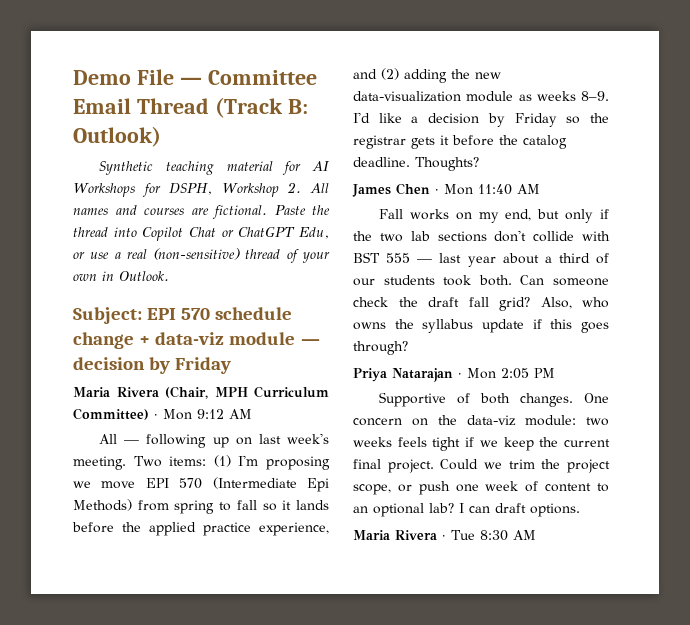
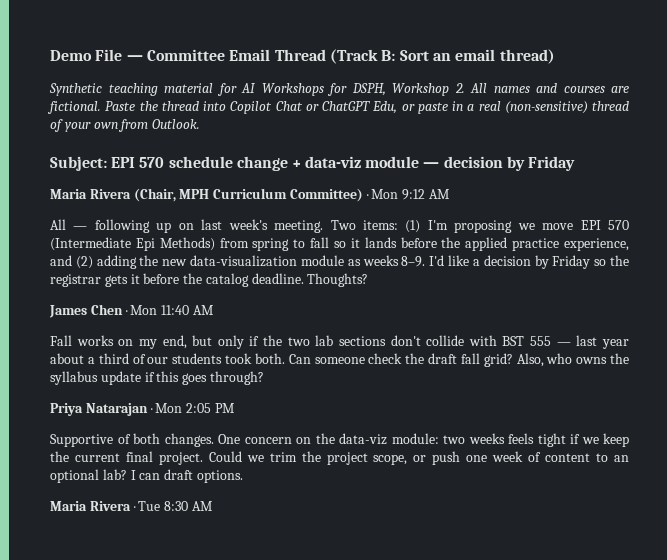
[73,126,161,147] Outlook) -> [399,49,555,64] Sort an email thread)
[90,252,110,259] use -> [417,101,463,114] paste in
[102,271,114,281] in -> [118,119,149,132] from

